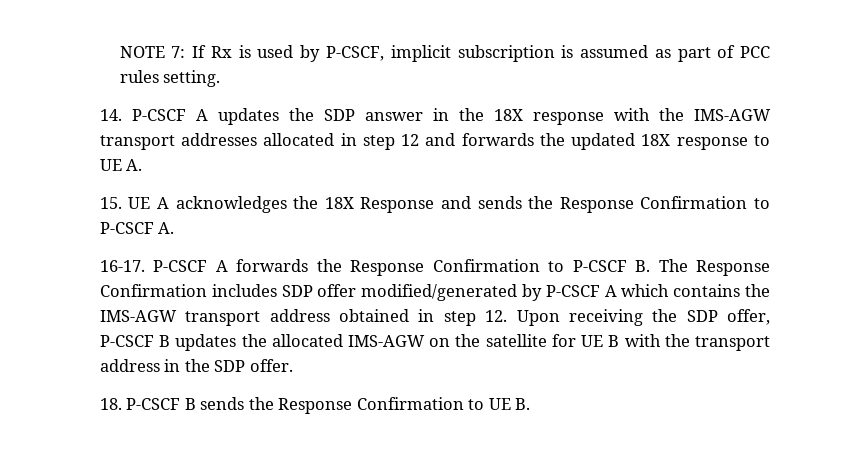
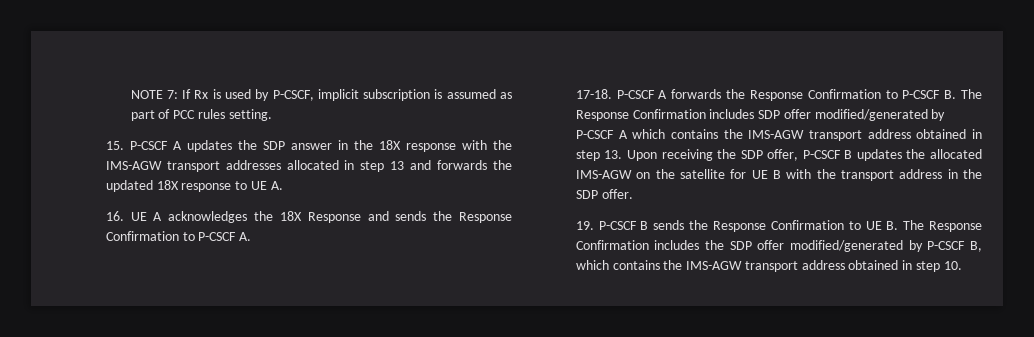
[99,109,122,121] 14. -> [105,141,124,150] 15.
[401,134,420,146] 12 -> [390,161,405,170] 13
[99,197,122,209] 15. -> [105,211,124,221] 16.
[99,260,145,272] 16-17. -> [575,89,612,99] 17-18.
[485,310,508,322] 12. -> [604,150,623,159] 13.
[99,398,122,410] 18. -> [575,221,594,230] 19.
(530, 404) none -> [903,220,982,232] [575,240,982,252] [575,260,962,272] The Response Confirmation includes the SDP offer modified/generated by P-CSCF B, which contains the IMS-AGW transport address obtained in step 10.

